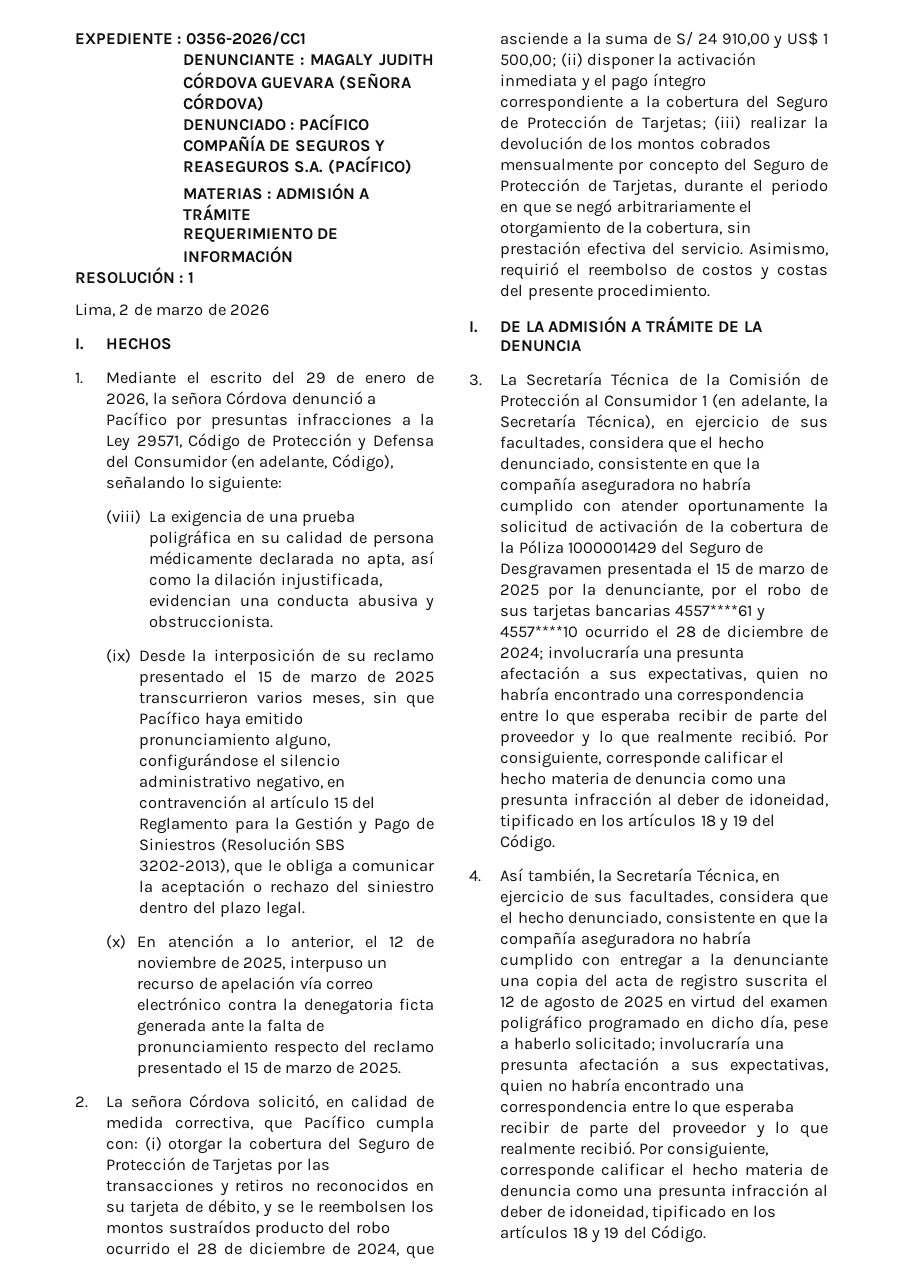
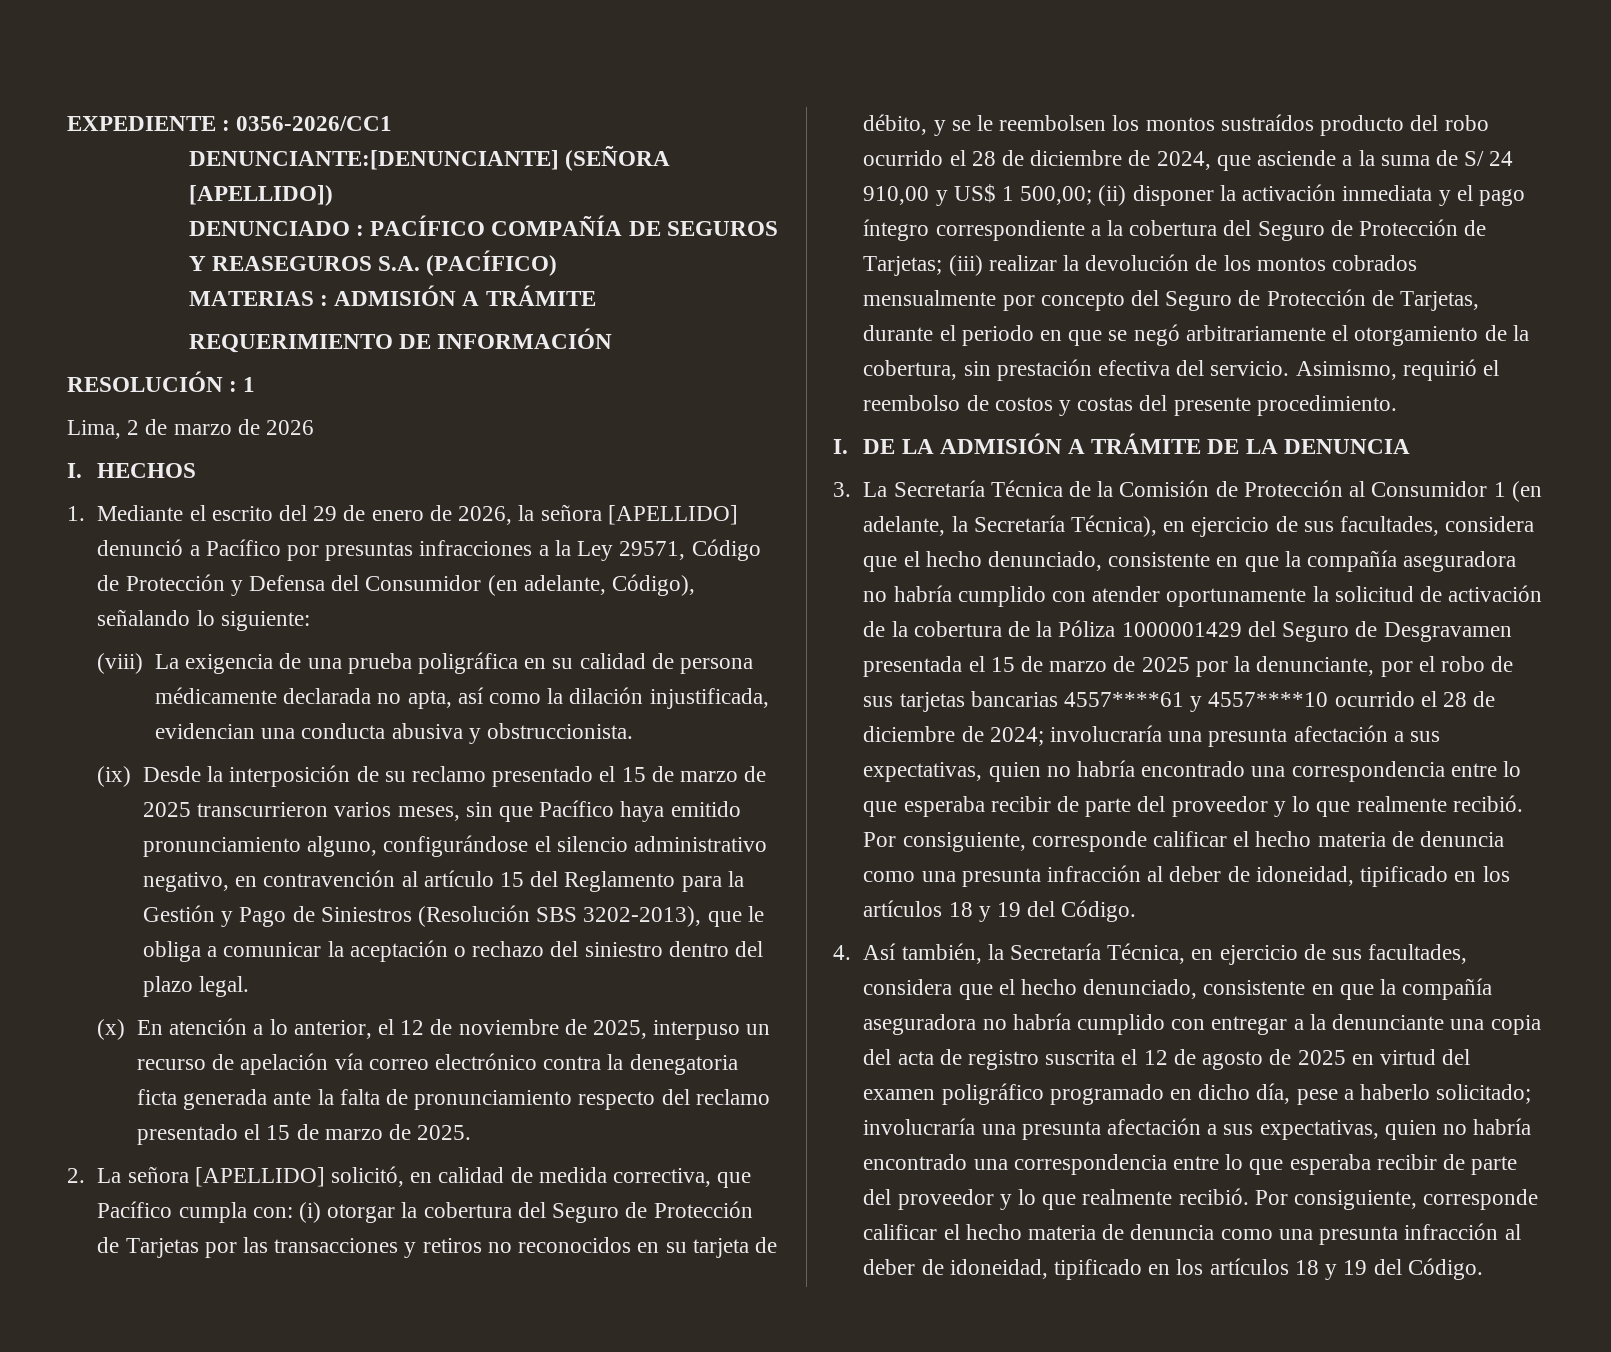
[182,54,434,66] [182,72,411,90] [182,93,264,111] DENUNCIANTE : MAGALY JUDITH CÓRDOVA GUEVARA (SEÑORA CÓRDOVA) -> [188,146,670,171] [188,185,333,206] DENUNCIANTE:[DENUNCIANTE] (SEÑORA [APELLIDO])
[226,391,288,405] Córdova -> [607,505,738,525] [APELLIDO]
[189,1094,251,1108] Córdova -> [194,1167,325,1187] [APELLIDO]

